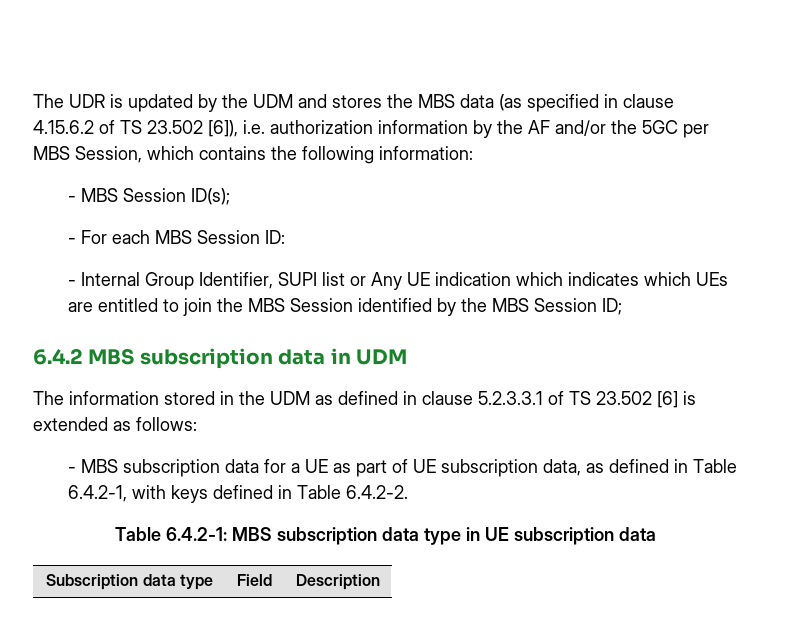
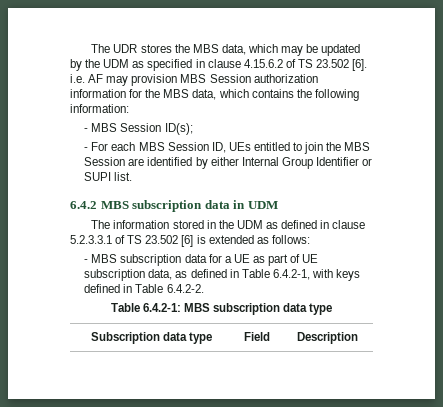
[110,94,522,112] is updated by the UDM and stores the MBS data (as -> [140,44,361,56] [70,59,145,71] stores the MBS data, which may be updated by the UDM as
[208,120,709,138] [33,146,142,163] [6]), i.e. authorization information by the AF and/or the 5GC per MBS Session, -> [352,59,368,71] [70,74,318,86] [70,89,217,100] [6]. i.e. AF may provision MBS Session authorization information for the MBS data,
[264,230,285,244] [67,272,728,290] [67,302,93,312] ID: // - Internal Group Identifier, SUPI list or Any UE indication which indicates which UEs are -> [211,142,251,153] ID, UEs
(353, 305) none -> [128,158,145,166] are
[460,298,622,315] the MBS Session ID; -> [210,157,373,169] [84,172,133,181] either Internal Group Identifier or SUPI list.
[466,527,656,545] in UE subscription data -> (333, 309) none

